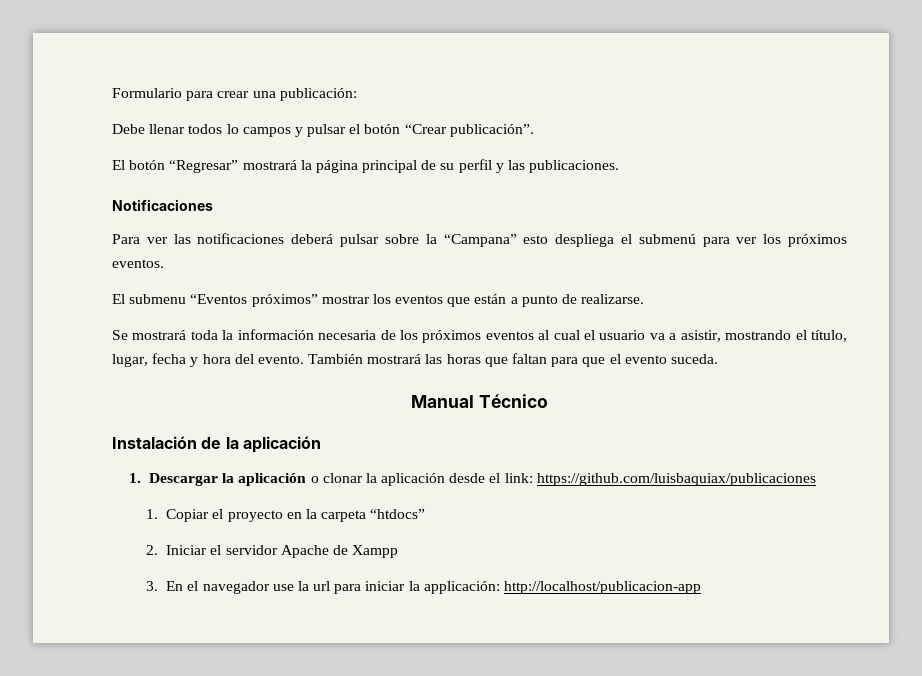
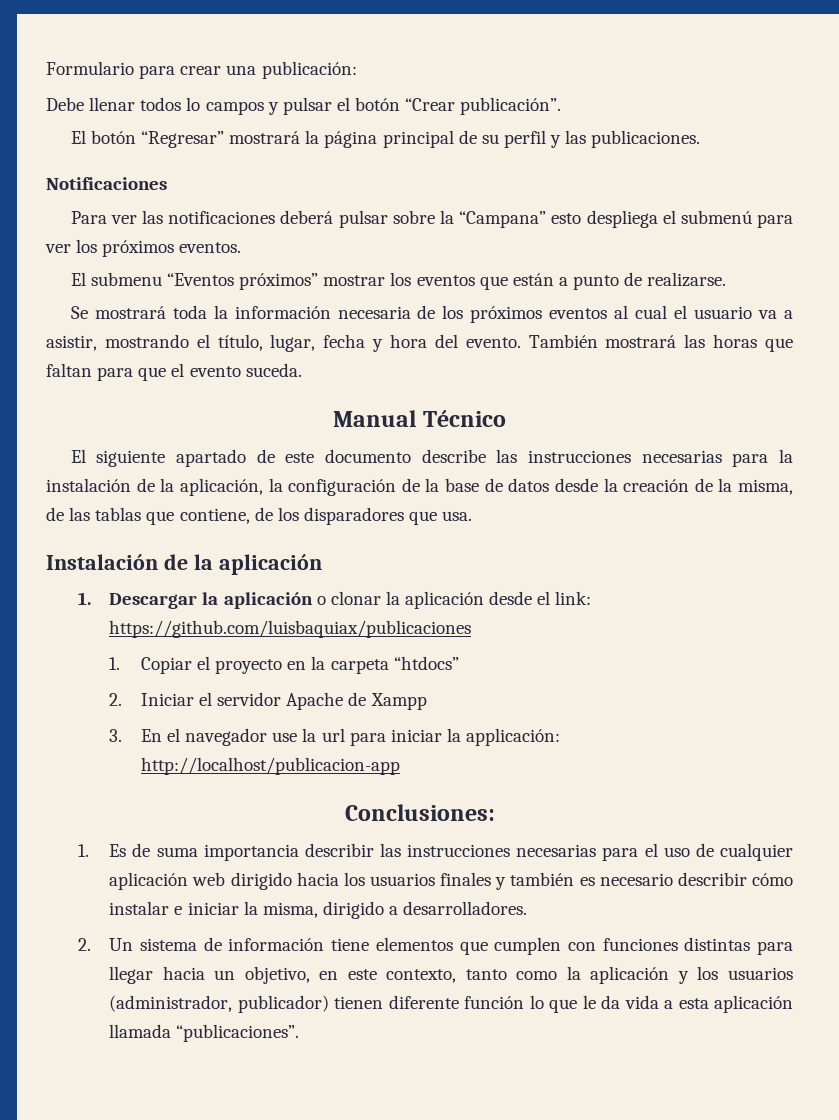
(548, 401) none -> [70,449,793,467] [46,478,793,496] [46,507,473,525] // El siguiente apartado de este documento describe las instrucciones necesarias para la instalación de la aplicación, la configuración de la base de datos desde la creación de la misma, de las tablas que contiene, de los disparadores que usa.
(701, 587) none -> [344,804,495,821] [77,843,793,861] [109,872,793,890] [109,901,528,919] [77,937,794,955] [109,966,793,984] [109,995,794,1013] [109,1024,300,1042] // Conclusiones: // 1. Es de suma importancia describir las instrucciones necesarias para el uso de cualquier aplicación web dirigido hacia los usuarios finales y también es necesario describir cómo instalar e iniciar la misma, dirigido a desarrolladores. // 2. Un sistema de información tiene elementos que cumplen con funciones distintas para llegar hacia un objetivo, en este contexto, tanto como la aplicación y los usuarios (administrador, publicador) tienen diferente función lo que le da vida a esta aplicación llamada “publicaciones”.

